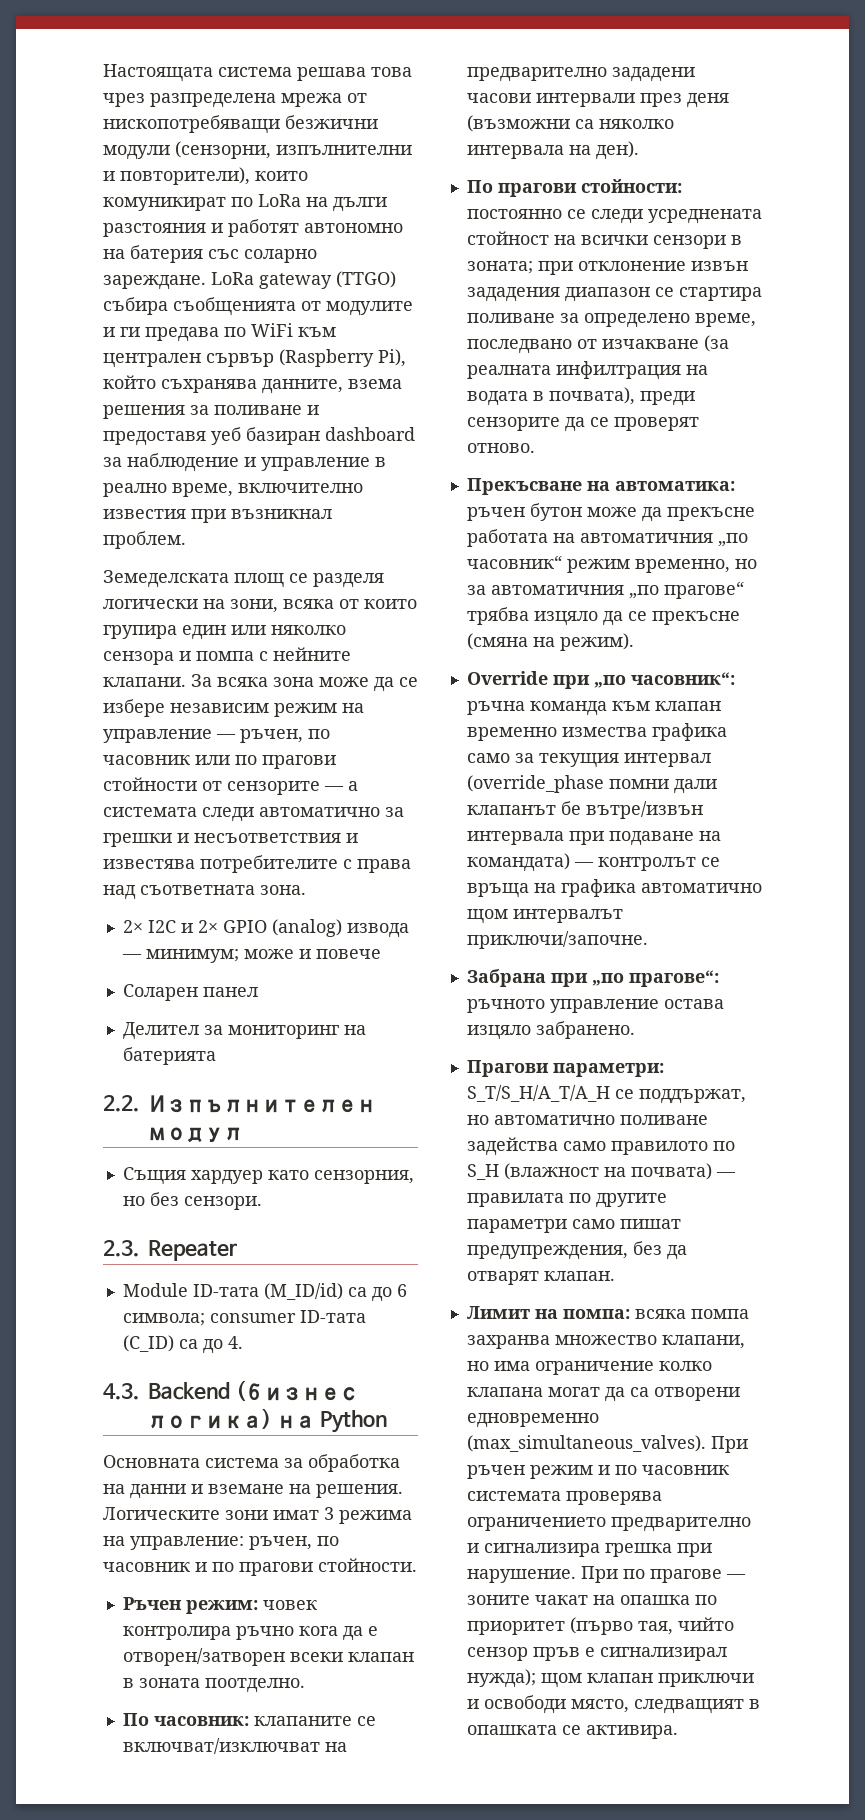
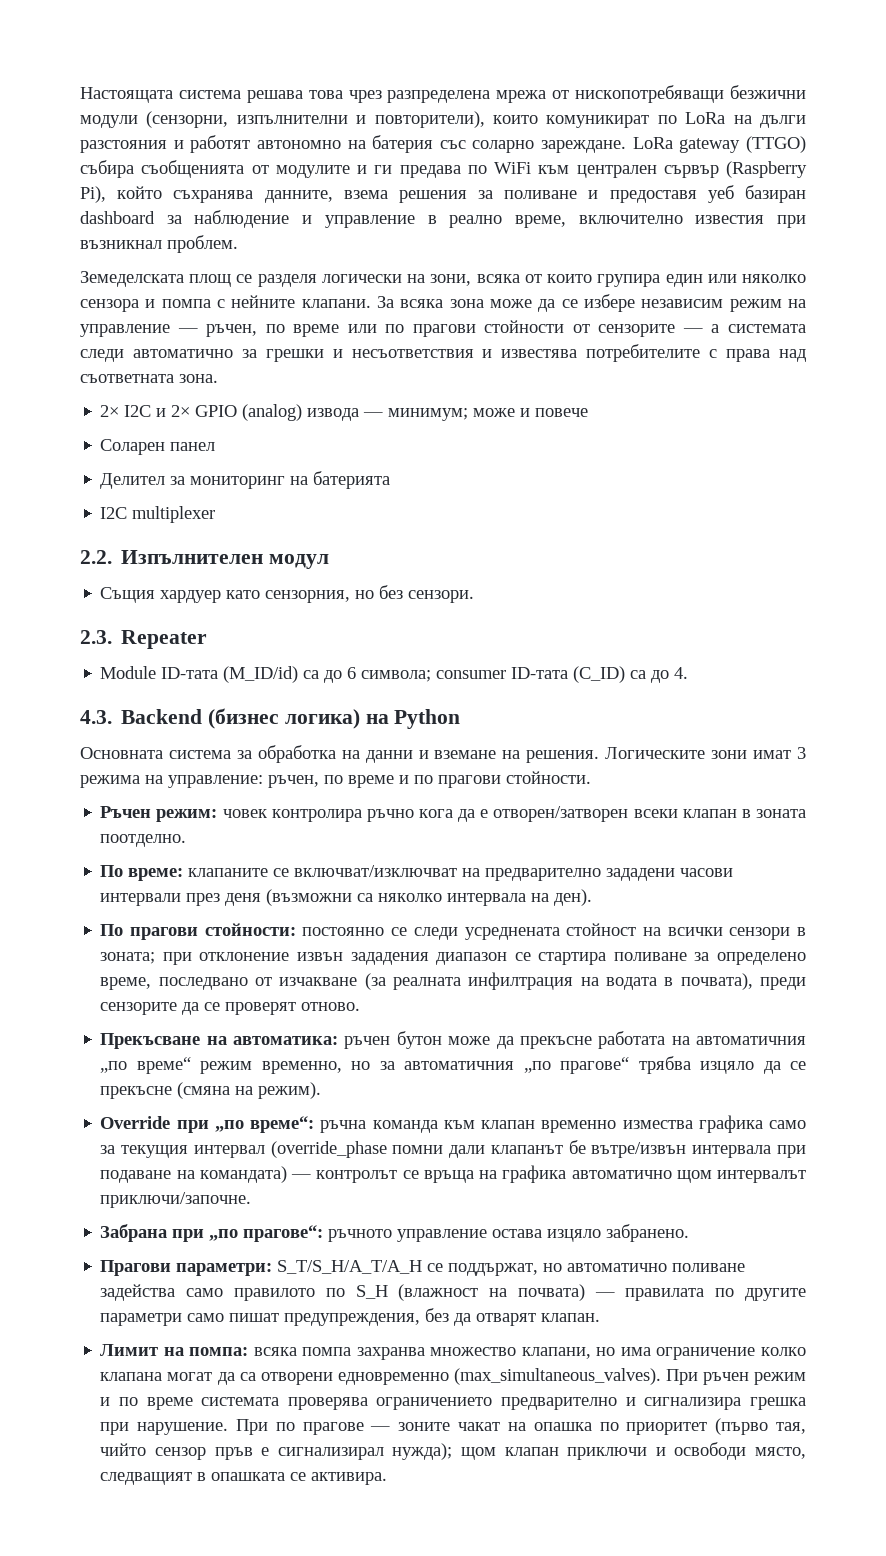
[103,755,190,765] часовник -> [293,324,340,337] време
(216, 1056) none -> [100,506,216,523] // I2C multiplexer
[103,1562,190,1572] часовник -> [348,775,394,788] време
[153,1716,249,1726] часовник: -> [128,868,184,881] време:
[466,555,562,569] часовник“ -> [136,1057,191,1074] време“
[630,672,735,685] часовник“: -> [250,1116,315,1133] време“:
[641,1465,729,1475] часовник -> [146,1397,193,1410] време

